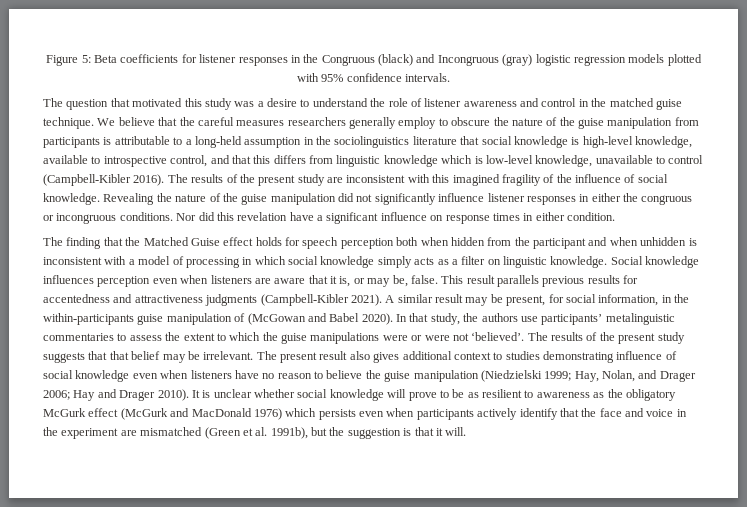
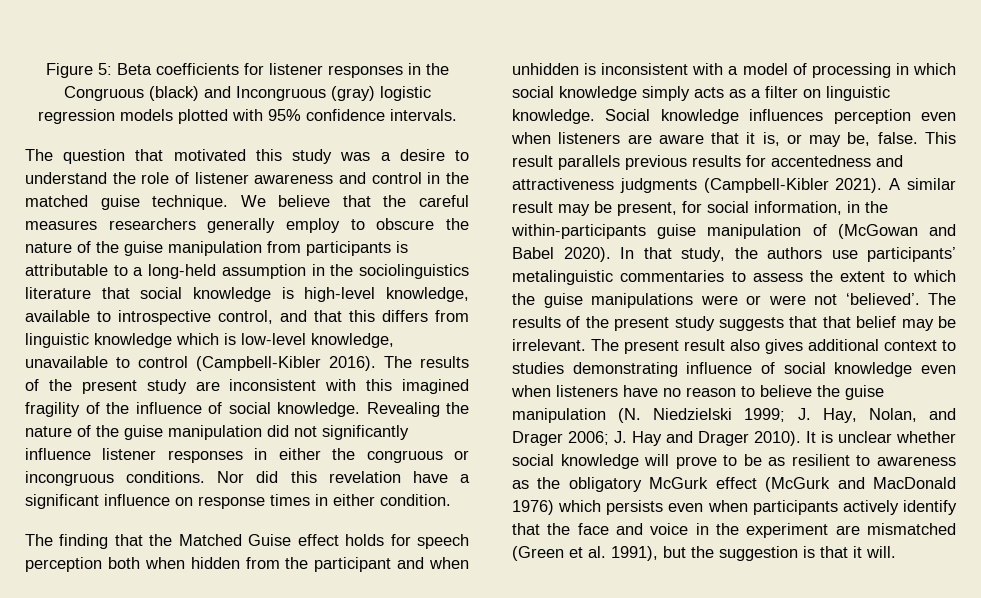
[480,370,572,382] (Niedzielski 1999; -> [618,408,811,423] (N. Niedzielski 1999; J.
(70, 395) none -> [614,431,627,443] J.
[270,427,308,439] 1991b), -> [611,546,658,561] 1991),

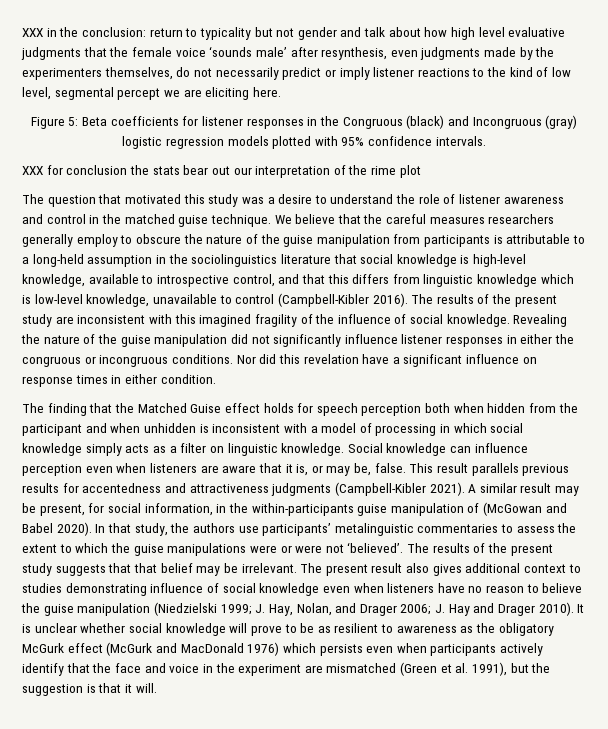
(45, 70) none -> [22,27,566,40] [21,46,555,60] [22,67,572,80] [22,87,281,100] XXX in the conclusion: return to typicality but not gender and talk about how high level evaluative judgments that the female voice ‘sounds male’ after resynthesis, even judgments made by the experimenters themselves, do not necessarily predict or imply listener reactions to the kind of low level, segmental percept we are eliciting here. //
(457, 115) none -> [22,165,421,178] // XXX for conclusion the stats bear out our interpretation of the rime plot
[749,109,824,121] influences -> [450,443,528,453] can influence
[618,408,733,423] (N. Niedzielski -> [153,602,217,616] (Niedzielski

